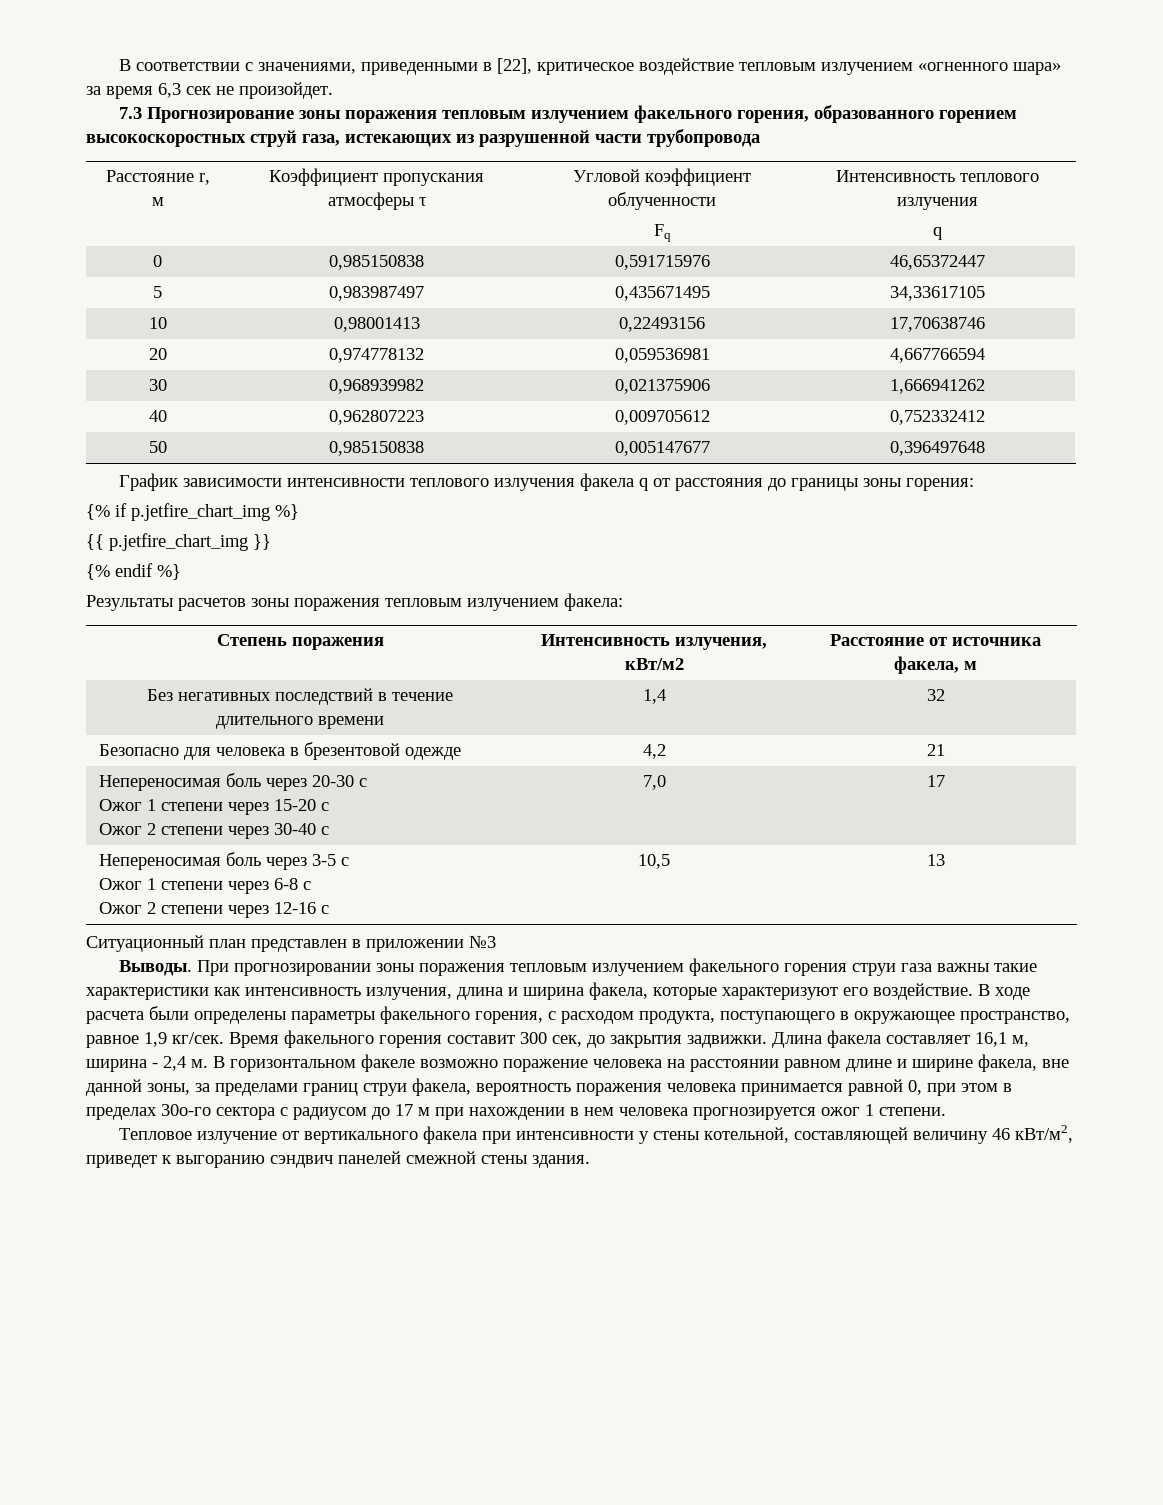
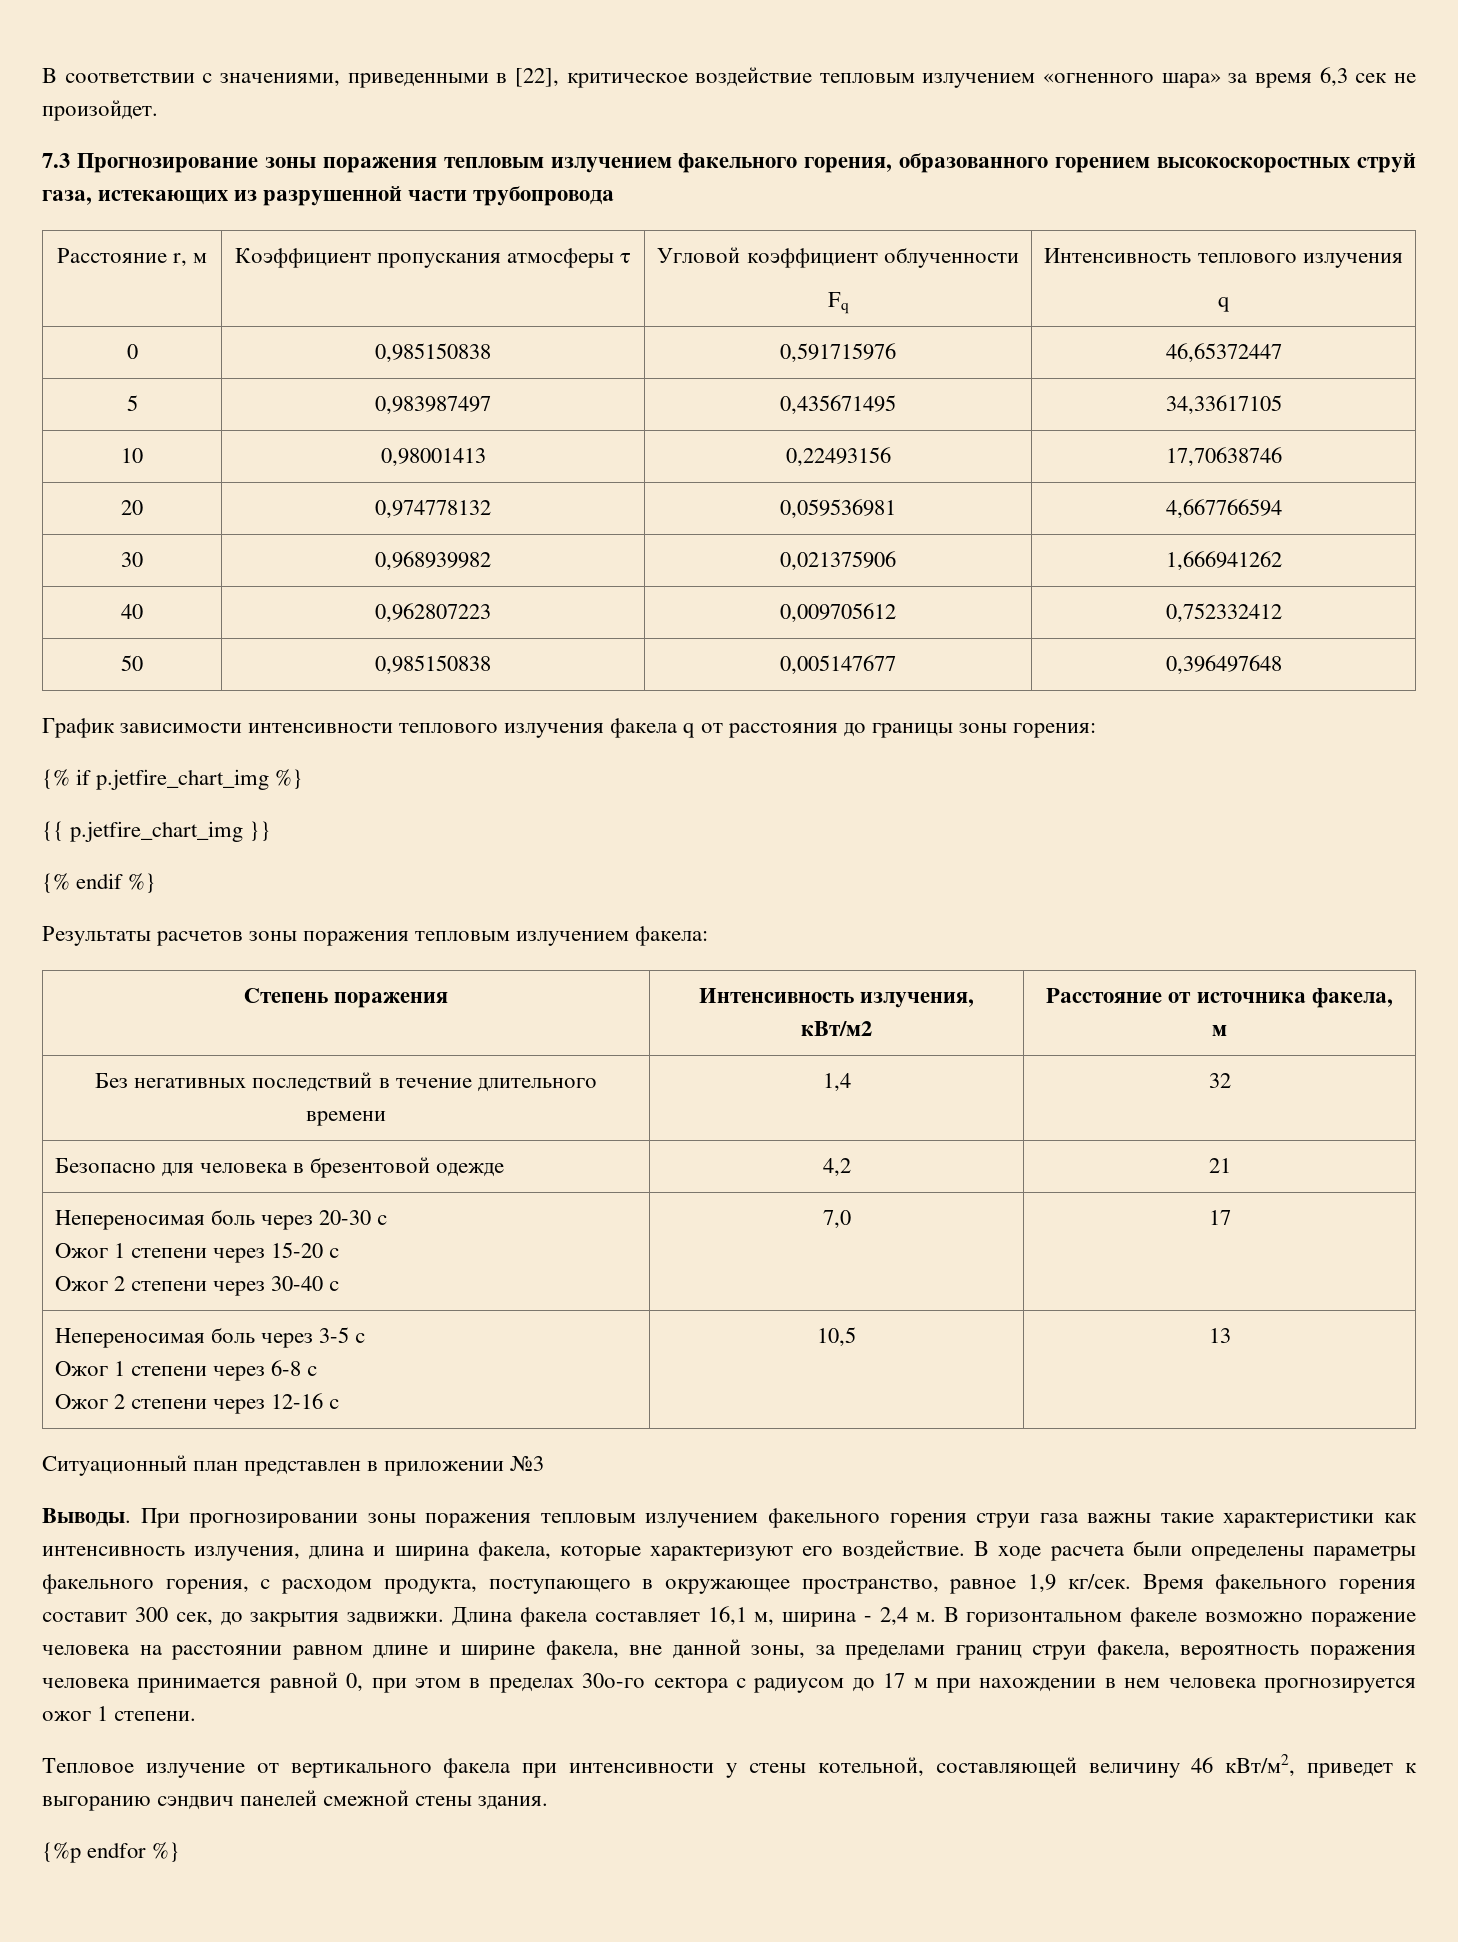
(590, 1161) none -> [42,1842,181,1863] // {%p endfor %}

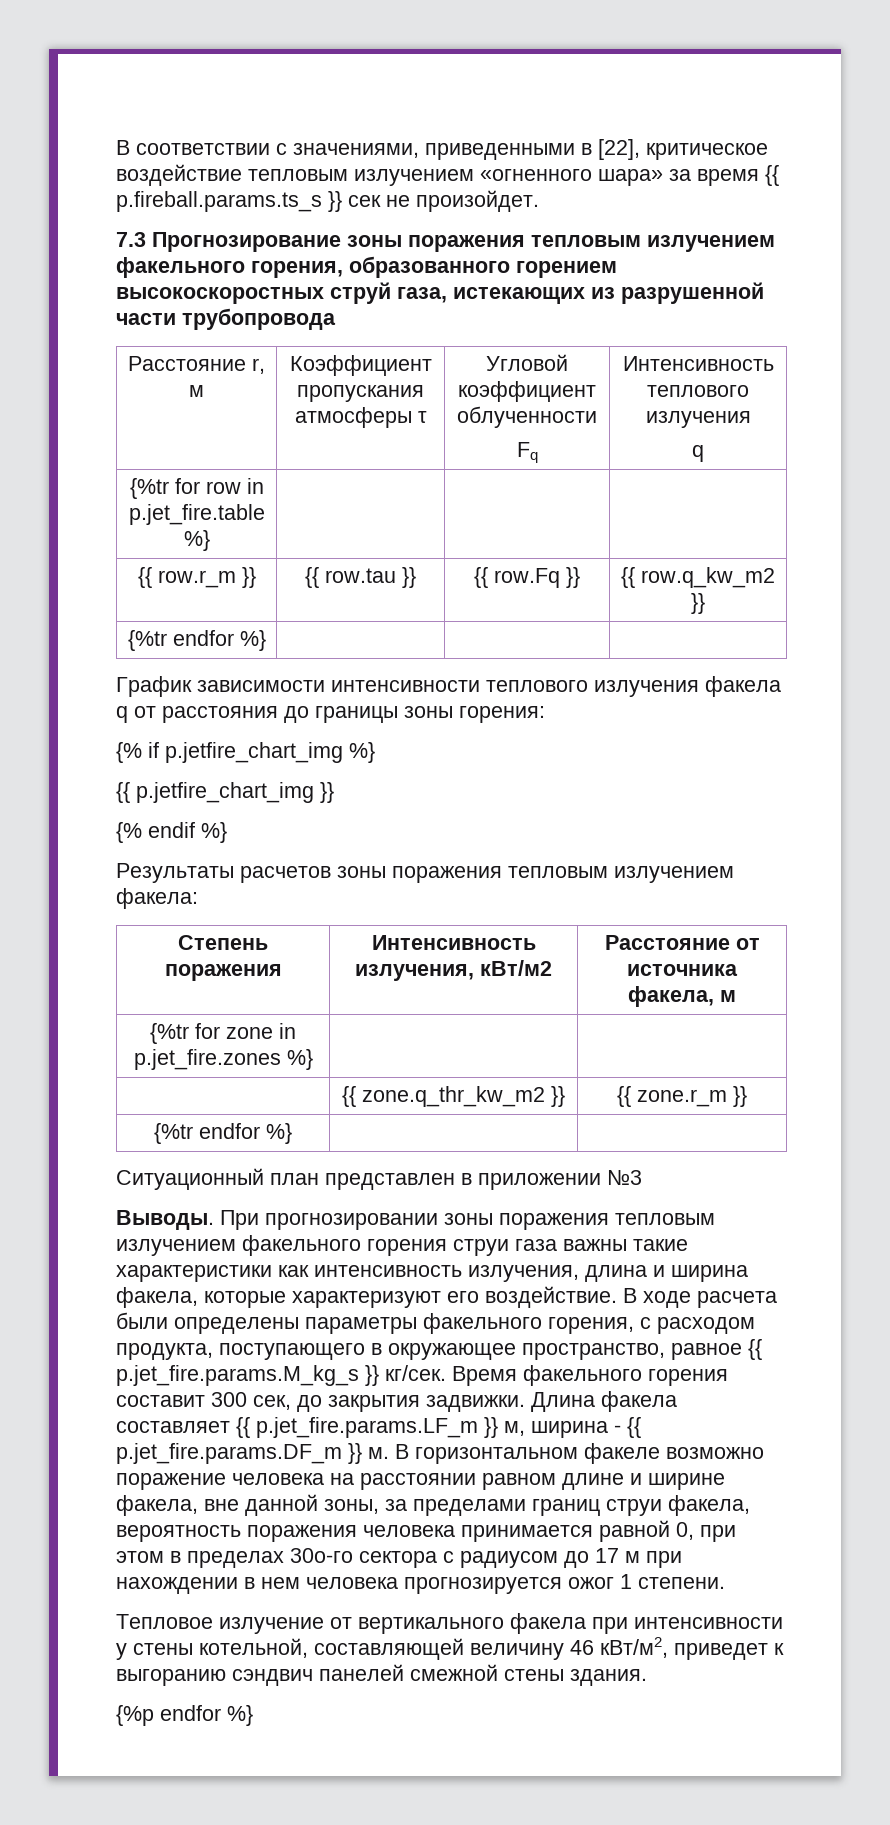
[1319,67,1348,87] 6,3 -> [765,165,779,186] [116,191,342,212] {{ p.fireball.params.ts_s }}
[126,344,138,359] [375,343,491,363] [780,343,896,363] [1165,343,1282,363] [126,395,138,411] [375,396,491,415] [780,395,896,415] [1165,395,1282,415] [121,448,143,463] [380,448,486,467] [785,447,891,467] [1165,447,1282,467] [121,500,143,515] [375,500,491,519] [780,499,896,519] [1165,499,1282,519] [121,552,143,567] [375,551,491,571] [780,551,896,571] [1165,551,1282,571] [121,604,143,619] [375,603,491,623] [780,603,896,623] [1165,603,1282,623] [121,655,143,671] [375,655,491,675] [780,655,896,675] [1165,655,1282,675] 0 | 0,985150838 | 0,591715976 | 46,65372447 // 5 | 0,983987497 | 0,435671495 | 34,33617105 // 10 | 0,98001413 | 0,22493156 | 17,70638746 // 20 | 0,974778132 | 0,059536981 | 4,667766594 // 30 | 0,968939982 | 0,021375906 | 1,666941262 // 40 | 0,962807223 | 0,009705612 | 0,752332412 // 50 | 0,985150838 | 0,005147677 | 0,396497648 -> [129,478,264,499] [128,504,265,525] [183,530,210,551] [137,567,256,588] [305,567,416,588] [474,567,580,588] [621,567,775,588] [691,593,705,614] [127,630,266,651] {%tr for row in p.jet_fire.table %} | | | // {{ row.r_m }} | {{ row.tau }} | {{ row.Fq }} | {{ row.q_kw_m2 }} // {%tr endfor %} | | |
[95,1072,597,1092] [306,1111,386,1126] [822,1073,851,1092] [1208,1073,1231,1088] [55,1157,505,1178] [822,1158,851,1177] [1208,1158,1231,1173] [55,1209,388,1230] [55,1242,340,1263] [55,1276,340,1296] [822,1210,851,1229] [1208,1210,1231,1225] [55,1327,366,1348] [55,1360,318,1381] [55,1393,340,1414] [817,1327,856,1347] [1208,1328,1231,1343] Без негативных последствий в течение длительного времени | 1,4 | 32 // Безопасно для человека в брезентовой одежде | 4,2 | 21 // Непереносимая боль через 20-30 с // Ожог 1 степени через 15-20 с // Ожог 2 степени через 30-40 с | 7,0 | 17 // Непереносимая боль через 3-5 с // Ожог 1 степени через 6-8 с // Ожог 2 степени через 12-16 с | 10,5 | 13 -> [150,1023,296,1044] [133,1049,313,1070] [342,1086,565,1107] [617,1086,747,1107] [154,1123,292,1144] {%tr for zone in p.jet_fire.zones %} | | // | {{ zone.q_thr_kw_m2 }} | {{ zone.r_m }} // {%tr endfor %} | |
[1028,1574,1057,1593] 1,9 -> [748,1339,762,1360] [116,1365,379,1386] {{ p.jet_fire.params.M_kg_s }}
[707,1606,908,1627] 16,1 м, ширина - 2,4 -> [236,1417,641,1438] [116,1443,362,1464] {{ p.jet_fire.params.LF_m }} м, ширина - {{ p.jet_fire.params.DF_m }}

